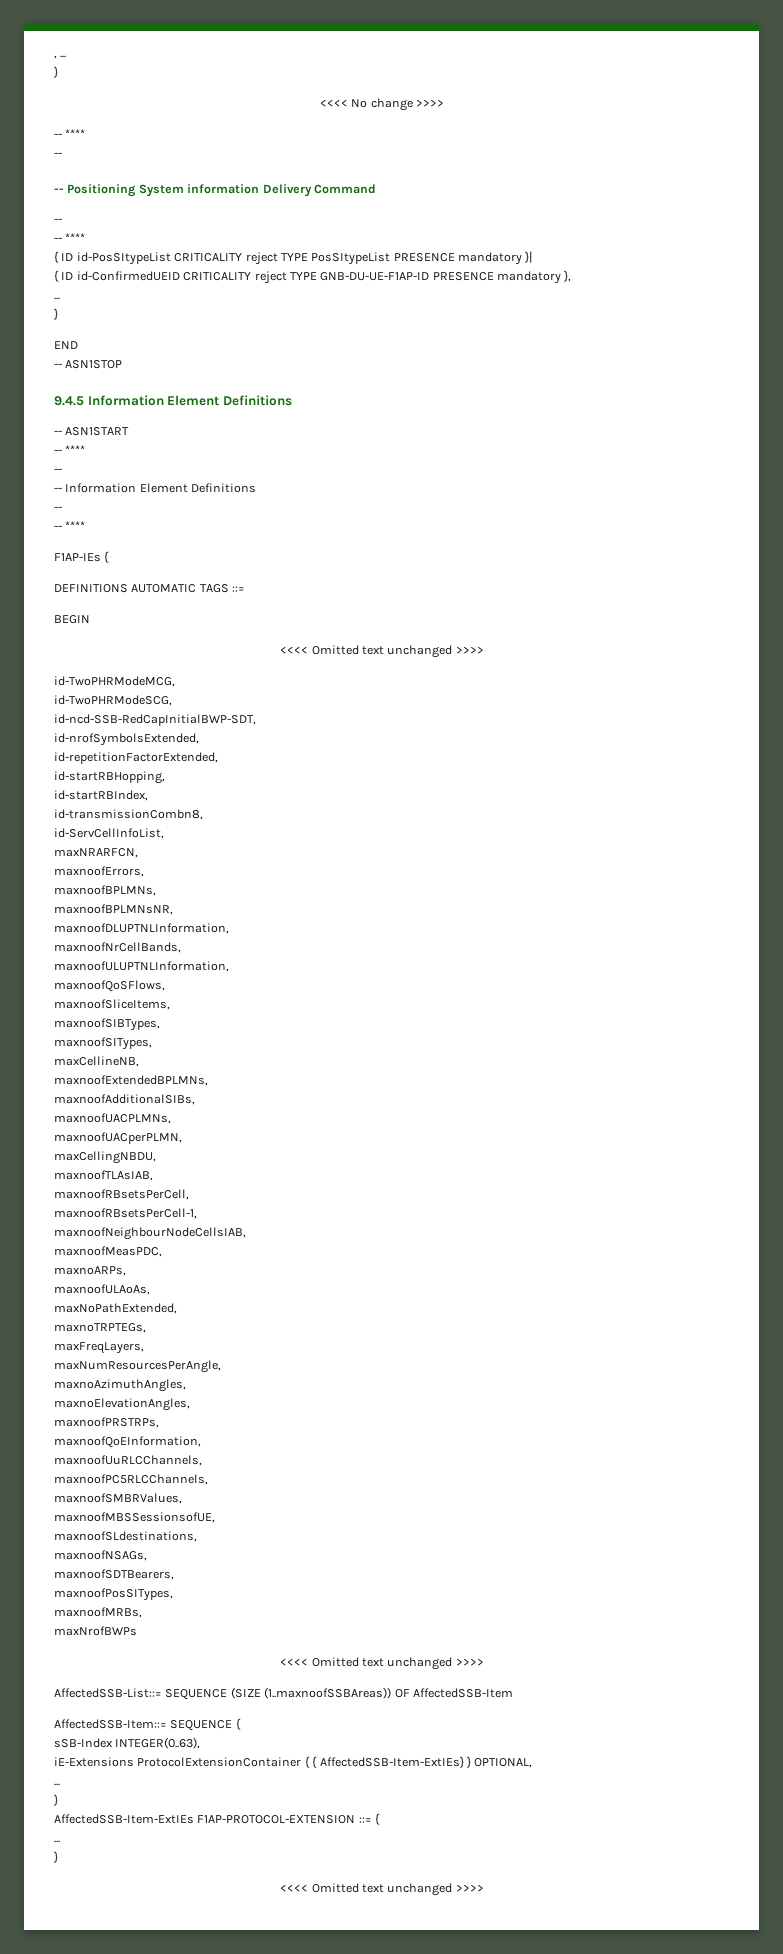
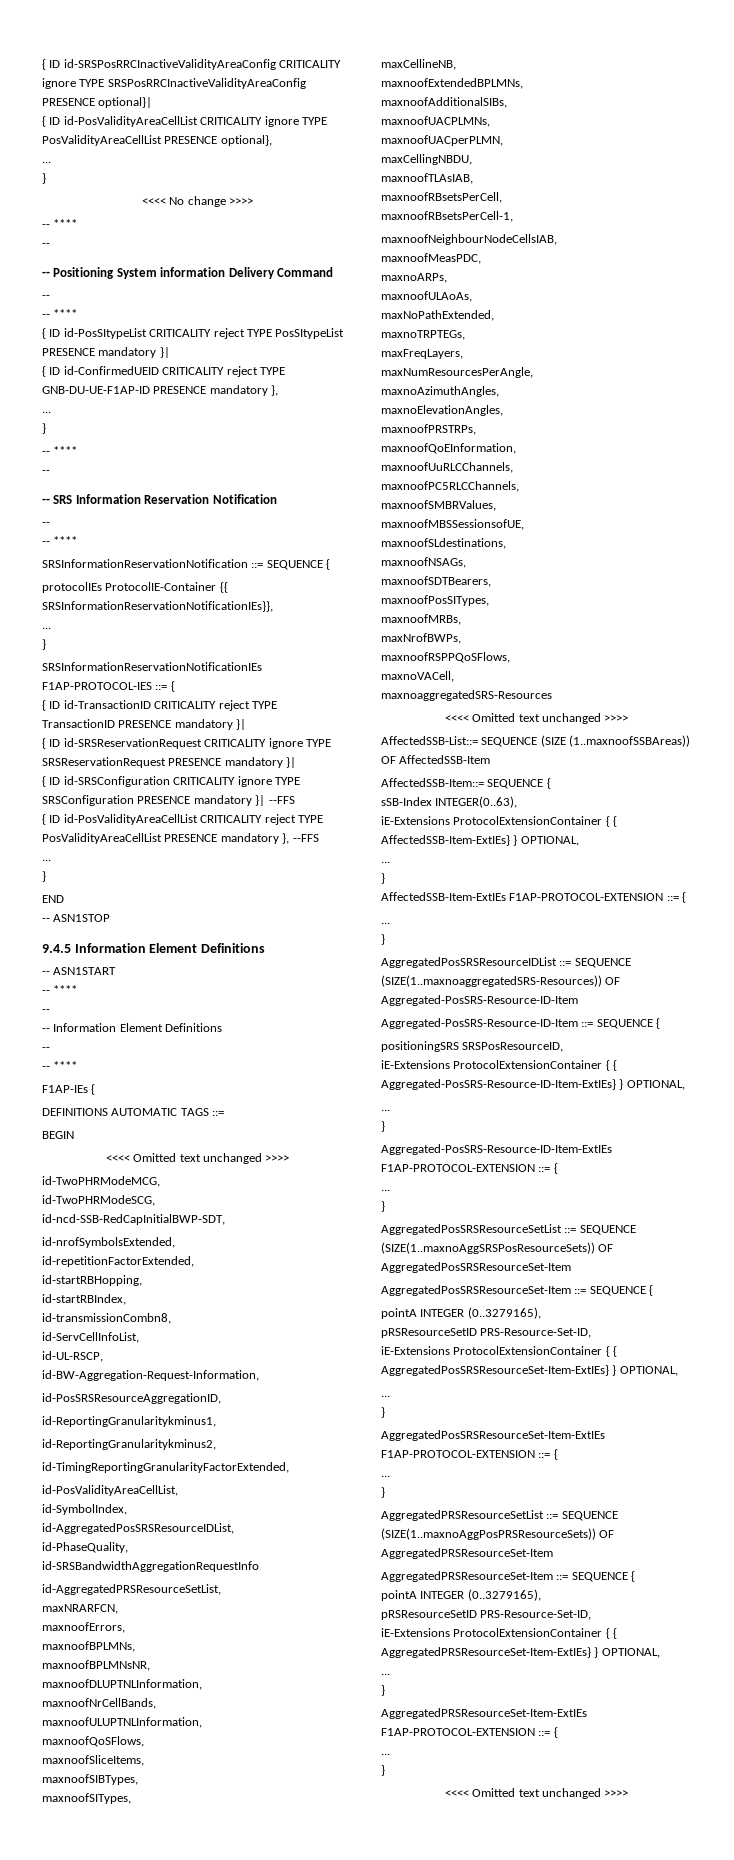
[54,55,57,59] , -> [42,59,342,70] [42,78,306,89] [42,97,153,108] [42,116,327,127] [42,135,272,146] { ID id-SRSPosRRCInactiveValidityAreaConfig CRITICALITY ignore TYPE SRSPosRRCInactiveValidityAreaConfig PRESENCE optional}| // { ID id-PosValidityAreaCellList CRITICALITY ignore TYPE PosValidityAreaCellList PRESENCE optional}, //
(58, 314) none -> [42,446,78,455] [42,470,50,474] [42,494,277,504] [42,522,50,526] [42,536,78,545] [42,559,331,570] [42,582,228,593] [42,601,273,612] [42,627,51,629] [42,639,46,650] [42,662,262,671] [42,681,175,692] [42,700,277,711] [42,719,247,730] [42,738,331,749] [42,757,297,768] [42,776,300,787] [42,795,295,806] [42,814,323,825] [42,833,319,844] [42,859,51,861] [42,871,46,882] // -- **** // -- // -- SRS Information Reservation Notification // -- // -- **** // SRSInformationReservationNotification ::= SEQUENCE { // protocolIEs ProtocolIE-Container {{ SRSInformationReservationNotificationIEs}}, // ... // } // SRSInformationReservationNotificationIEs F1AP-PROTOCOL-IES ::= { // { ID id-TransactionID CRITICALITY reject TYPE TransactionID PRESENCE mandatory }| // { ID id-SRSReservationRequest CRITICALITY ignore TYPE SRSReservationRequest PRESENCE mandatory }| // { ID id-SRSConfiguration CRITICALITY ignore TYPE SRSConfiguration PRESENCE mandatory }| --FFS // { ID id-PosValidityAreaCellList CRITICALITY reject TYPE PosValidityAreaCellList PRESENCE mandatory }, --FFS // ... // }
(164, 833) none -> [42,1351,103,1362] [42,1370,259,1381] [42,1393,221,1404] [42,1416,216,1427] [42,1439,216,1450] [42,1462,289,1473] [42,1485,178,1496] [42,1504,127,1515] [42,1523,234,1534] [42,1542,128,1553] [42,1561,259,1572] [42,1584,221,1595] // id-UL-RSCP, // id-BW-Aggregation-Request-Information, // id-PosSRSResourceAggregationID, // id-ReportingGranularitykminus1, // id-ReportingGranularitykminus2, // id-TimingReportingGranularityFactorExtended, // id-PosValidityAreaCellList, // id-SymbolIndex, // id-AggregatedPosSRSResourceIDList, // id-PhaseQuality, // id-SRSBandwidthAggregationRequestInfo // id-AggregatedPRSResourceSetList,
[54,1626,137,1636] maxNrofBWPs -> [381,633,461,644] [381,652,510,663] [381,671,454,682] [381,690,552,701] maxNrofBWPs, // maxnoofRSPPQoSFlows, // maxnoVACell, // maxnoaggregatedSRS-Resources
(58, 1857) none -> [381,957,631,968] [381,975,621,987] [381,995,578,1006] [381,1018,661,1029] [381,1041,564,1052] [381,1060,618,1071] [381,1079,685,1090] [381,1109,390,1111] [381,1121,385,1132] [381,1144,612,1155] [381,1163,558,1174] [381,1189,390,1191] [381,1201,385,1212] [381,1224,636,1235] [381,1242,614,1254] [381,1262,571,1273] [381,1285,654,1296] [381,1307,541,1319] [381,1328,592,1338] [381,1346,618,1357] [381,1365,678,1376] [381,1395,390,1397] [381,1407,385,1418] [381,1430,605,1441] [381,1449,558,1460] [381,1475,390,1477] [381,1487,385,1498] [381,1510,618,1521] [381,1528,615,1540] [381,1548,553,1559] [381,1571,636,1582] [381,1589,541,1601] [381,1610,592,1620] [381,1628,618,1639] [381,1647,660,1658] [381,1673,390,1675] [381,1685,385,1696] [381,1708,587,1719] [381,1727,558,1738] [381,1753,390,1755] [381,1765,385,1776] // AggregatedPosSRSResourceIDList ::= SEQUENCE (SIZE(1..maxnoaggregatedSRS-Resources)) OF Aggregated-PosSRS-Resource-ID-Item // Aggregated-PosSRS-Resource-ID-Item ::= SEQUENCE { // positioningSRS SRSPosResourceID, // iE-Extensions ProtocolExtensionContainer { { Aggregated-PosSRS-Resource-ID-Item-ExtIEs} } OPTIONAL, // ... // } // Aggregated-PosSRS-Resource-ID-Item-ExtIEs F1AP-PROTOCOL-EXTENSION ::= { // ... // } // AggregatedPosSRSResourceSetList ::= SEQUENCE (SIZE(1..maxnoAggSRSPosResourceSets)) OF AggregatedPosSRSResourceSet-Item // AggregatedPosSRSResourceSet-Item ::= SEQUENCE { // pointA INTEGER (0..3279165), // pRSResourceSetID PRS-Resource-Set-ID, // iE-Extensions ProtocolExtensionContainer { { AggregatedPosSRSResourceSet-Item-ExtIEs} } OPTIONAL, // ... // } // AggregatedPosSRSResourceSet-Item-ExtIEs F1AP-PROTOCOL-EXTENSION ::= { // ... // } // AggregatedPRSResourceSetList ::= SEQUENCE (SIZE(1..maxnoAggPosPRSResourceSets)) OF AggregatedPRSResourceSet-Item // AggregatedPRSResourceSet-Item ::= SEQUENCE { // pointA INTEGER (0..3279165), // pRSResourceSetID PRS-Resource-Set-ID, // iE-Extensions ProtocolExtensionContainer { { AggregatedPRSResourceSet-Item-ExtIEs} } OPTIONAL, // ... // } // AggregatedPRSResourceSet-Item-ExtIEs F1AP-PROTOCOL-EXTENSION ::= { // ... // }

